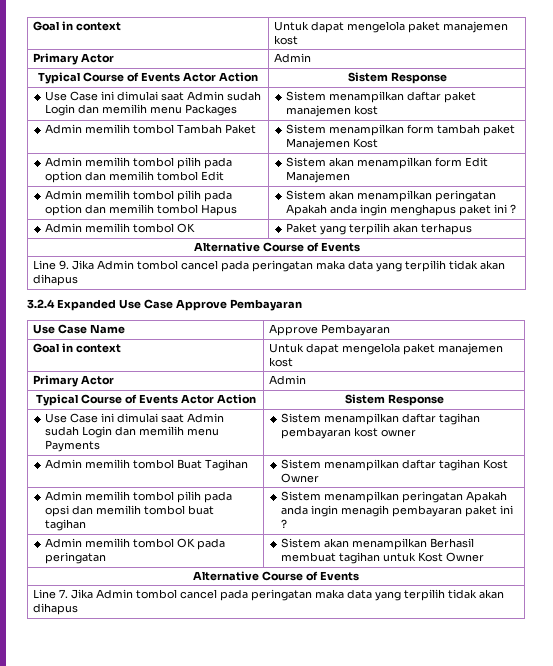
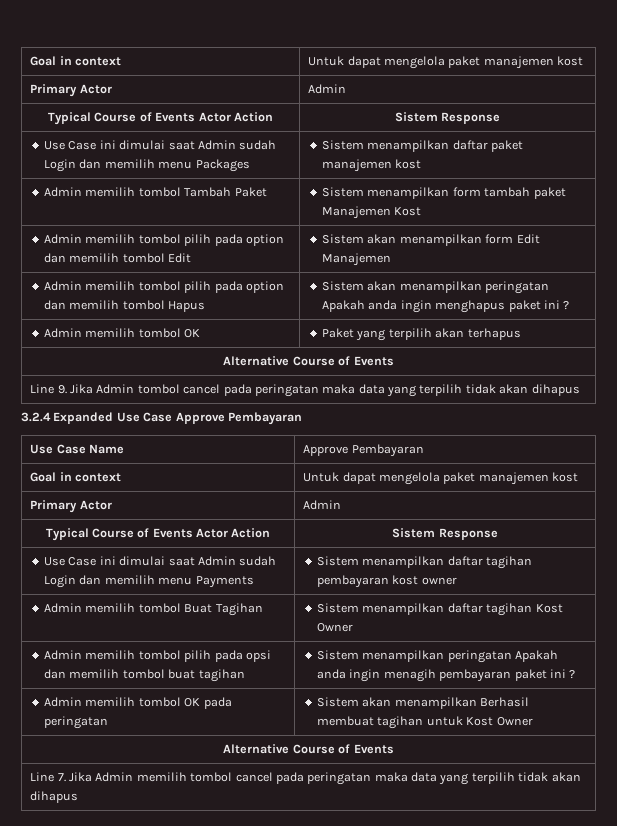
(134, 594) none -> [136,772,187,782] memilih

